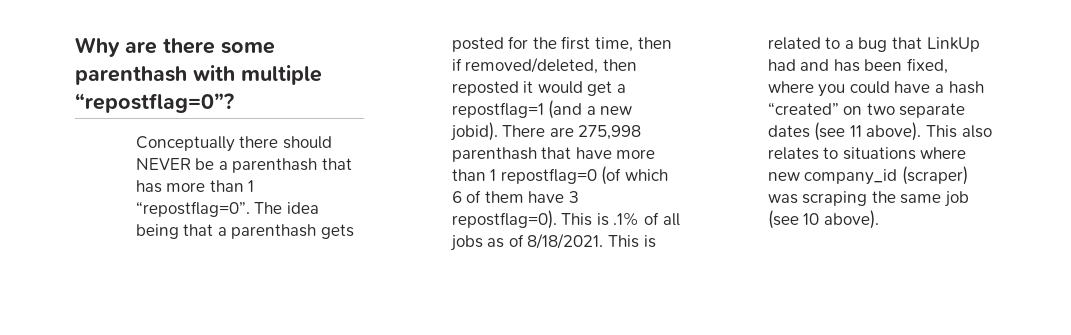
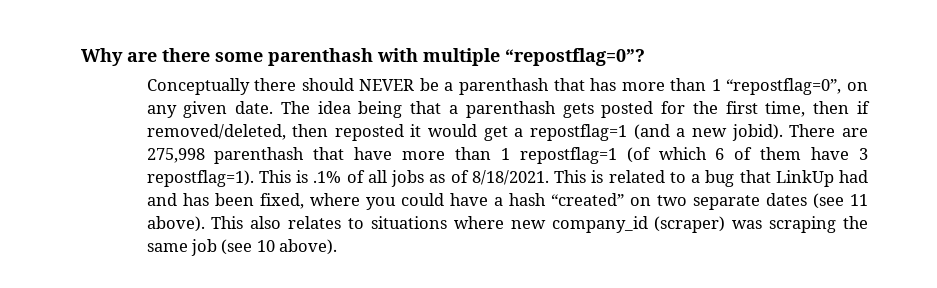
[135,201,250,217] “repostflag=0”. -> [726,78,869,95] [146,101,274,118] “repostflag=0”, on any given date.
[500,168,597,184] repostflag=0 -> [519,147,617,164] repostflag=1
[451,210,557,229] repostflag=0). -> [146,170,254,187] repostflag=1).

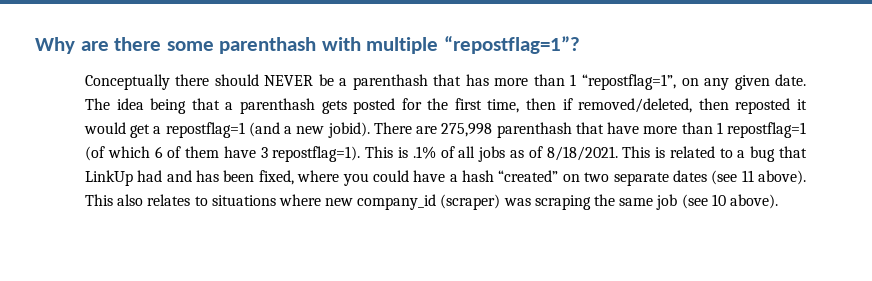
[505,48,645,66] “repostflag=0”? -> [443,36,580,54] “repostflag=1”?
[726,78,842,95] “repostflag=0”, -> [581,74,676,90] “repostflag=1”,

